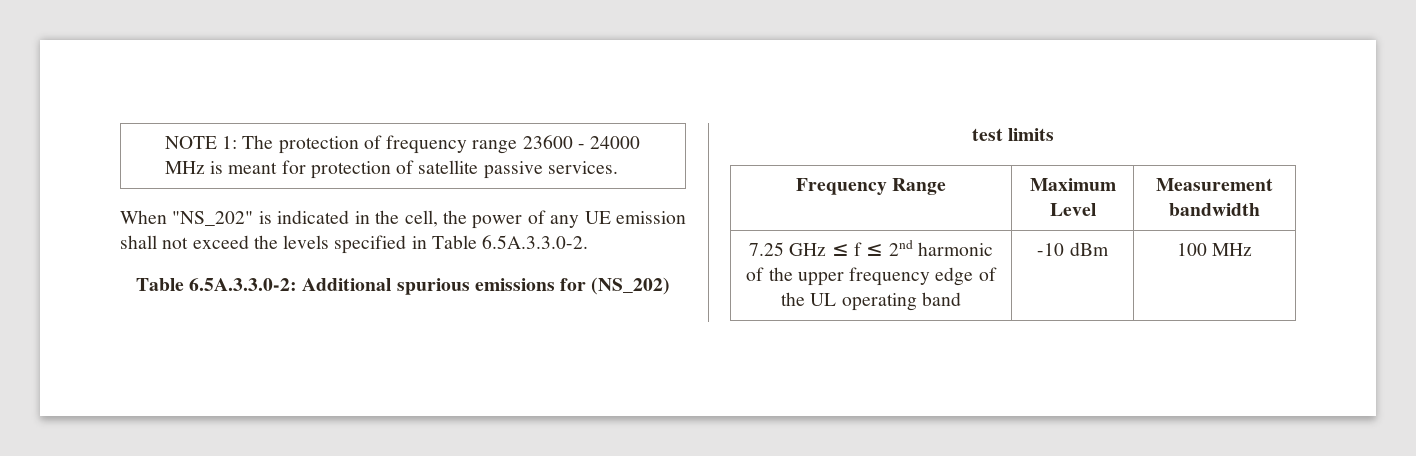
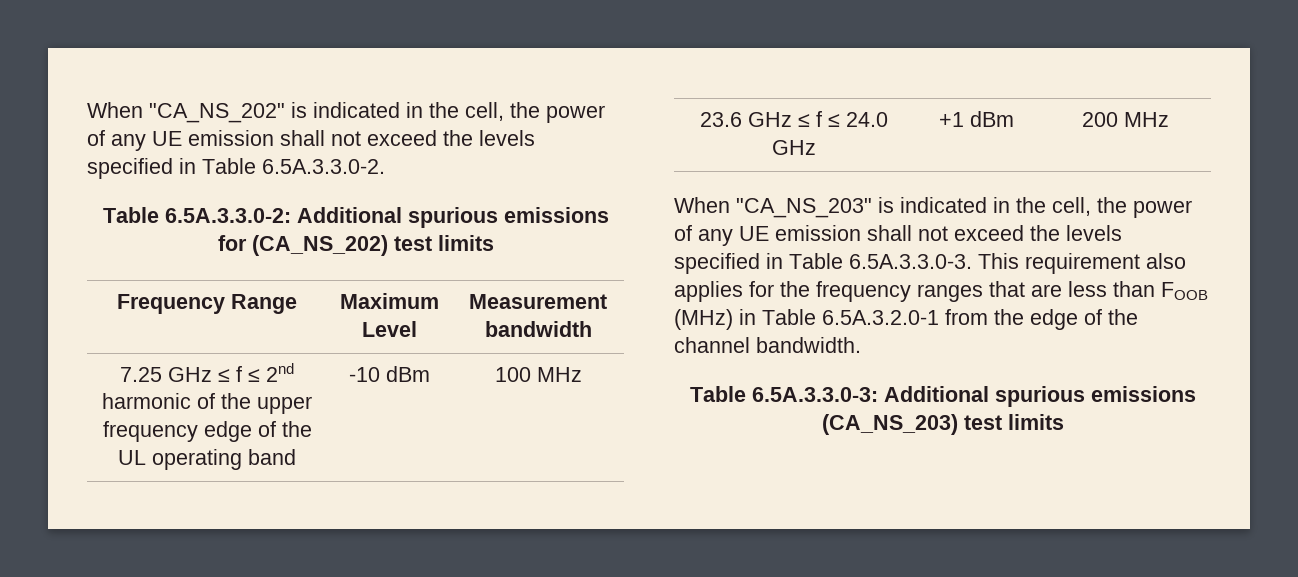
[164,135,641,154] [164,160,618,179] [120,210,254,226] NOTE 1: The protection of frequency range 23600 - 24000 MHz is meant for protection of satellite passive services. // When "NS_202" -> [87,102,285,123] When "CA_NS_202"
[591,277,671,295] (NS_202) -> [251,235,388,256] (CA_NS_202)
(1253, 249) none -> [700,111,888,127] [772,140,816,155] [939,111,1014,127] [1081,112,1169,127] [674,197,1192,218] [674,225,1122,246] [674,253,1186,274] [674,281,1208,302] [674,309,1138,330] [674,337,861,353] [689,386,1196,407] [821,414,1064,435] // 23.6 GHz ≤ f ≤ 24.0 GHz | +1 dBm | 200 MHz // When "CA_NS_203" is indicated in the cell, the power of any UE emission shall not exceed the levels specified in Table 6.5A.3.3.0-3. This requirement also applies for the frequency ranges that are less than FOOB (MHz) in Table 6.5A.3.2.0-1 from the edge of the channel bandwidth. // Table 6.5A.3.3.0-3: Additional spurious emissions (CA_NS_203) test limits

